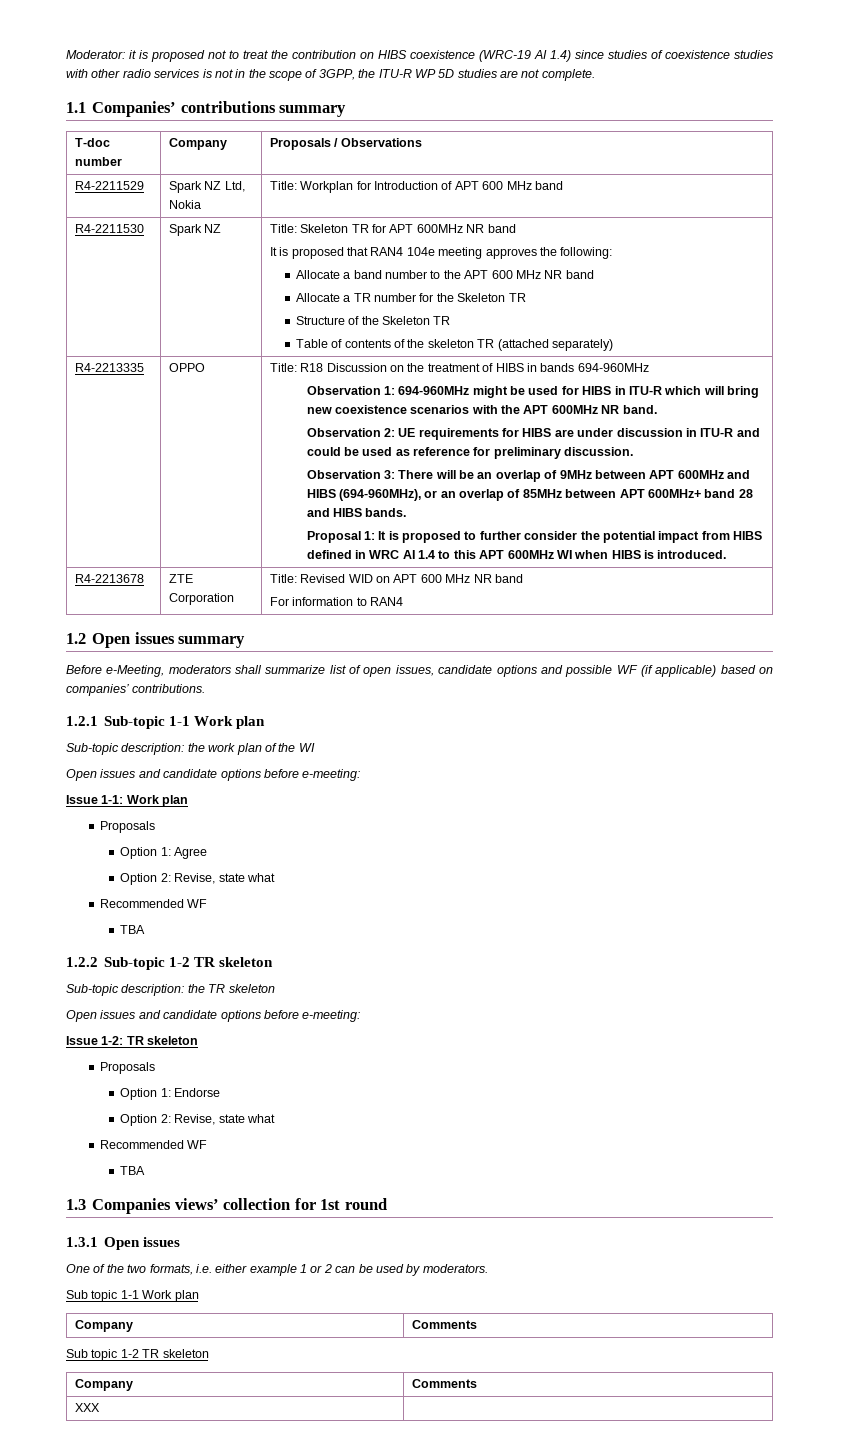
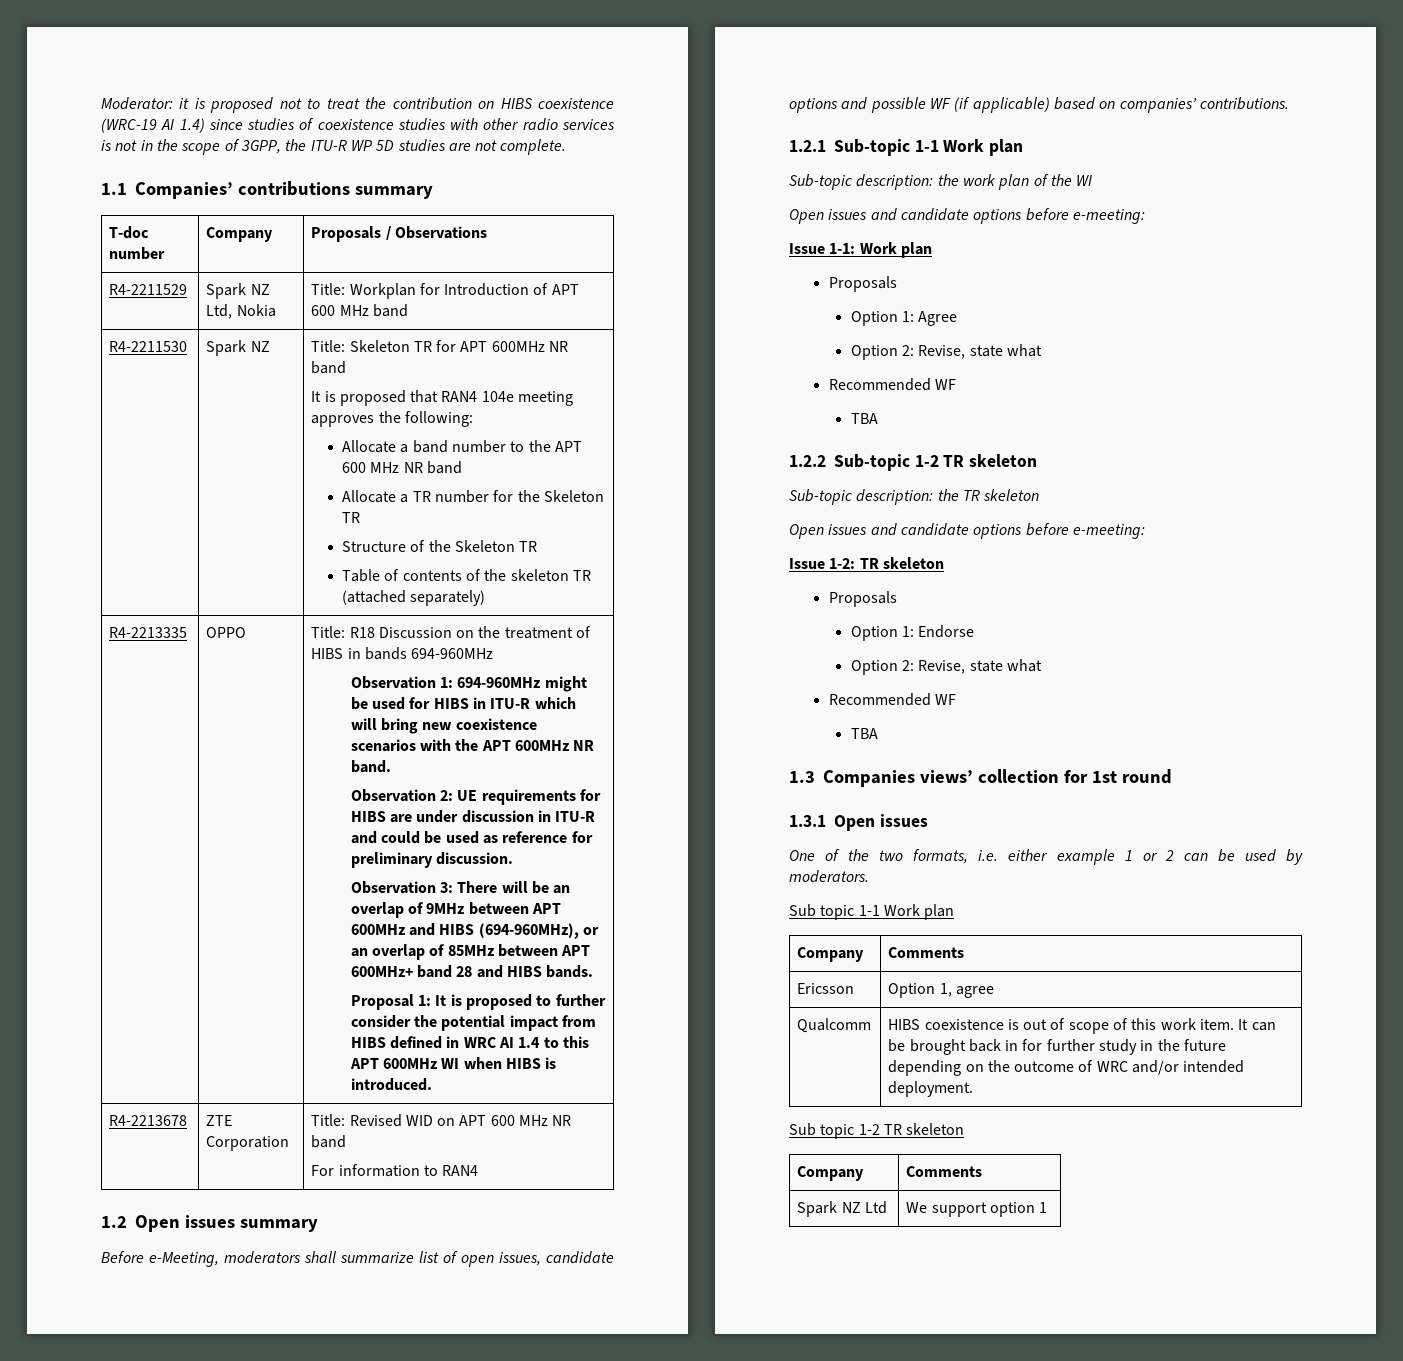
(477, 1324) none -> [797,983,855,994] [888,983,994,998] [797,1018,872,1033] [888,1018,1276,1034] [888,1039,1227,1055] [888,1060,1245,1076] [888,1081,974,1097] // Ericsson | Option 1, agree // Qualcomm | HIBS coexistence is out of scope of this work item. It can be brought back in for further study in the future depending on the outcome of WRC and/or intended deployment.
[74,1403,100,1412] XXX | -> [797,1201,887,1217] [906,1202,1048,1217] Spark NZ Ltd | We support option 1

